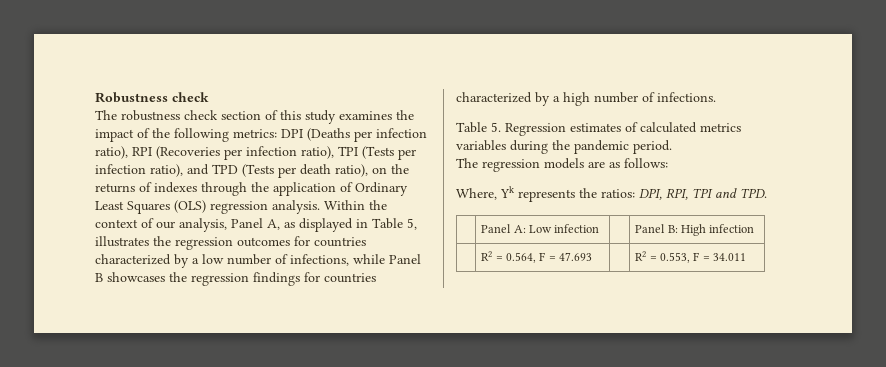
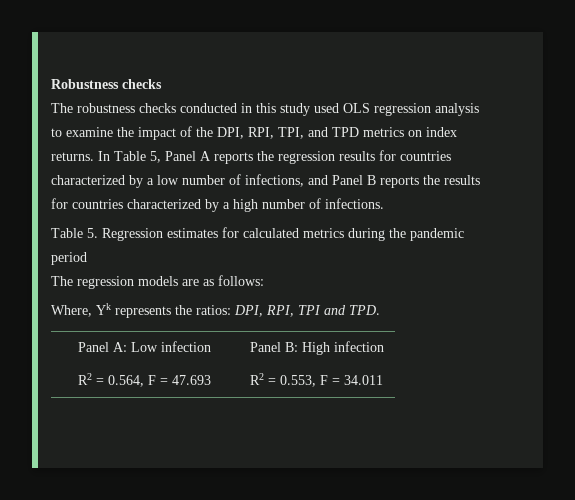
[172,92,209,102] check -> [122,79,162,89] checks
[184,110,414,124] [95,128,427,142] [95,146,416,160] [95,164,409,178] [95,182,408,196] [95,200,387,214] [95,218,417,232] [95,236,290,250] check section of this study examines the impact of the following metrics: DPI (Deaths per infection ratio), RPI (Recoveries per infection ratio), TPI (Tests per infection ratio), and TPD (Tests per death ratio), on the returns of indexes through the application of Ordinary Least Squares (OLS) regression analysis. Within the context of our analysis, Panel A, as displayed in Table 5, illustrates the regression outcomes -> [139,103,479,116] [51,126,457,140] [51,151,375,164] checks conducted in this study used OLS regression analysis to examine the impact of the DPI, RPI, TPI, and TPD metrics on index returns. In Table 5, Panel A reports the regression results
[353,254,385,264] while -> [308,175,328,185] and
[107,272,300,286] showcases the regression findings -> [380,175,480,188] reports the results
[625,122,638,132] of -> [222,227,239,238] for
[456,140,506,151] variables -> (344, 233) none
[633,140,672,154] period. -> [51,252,87,265] period

